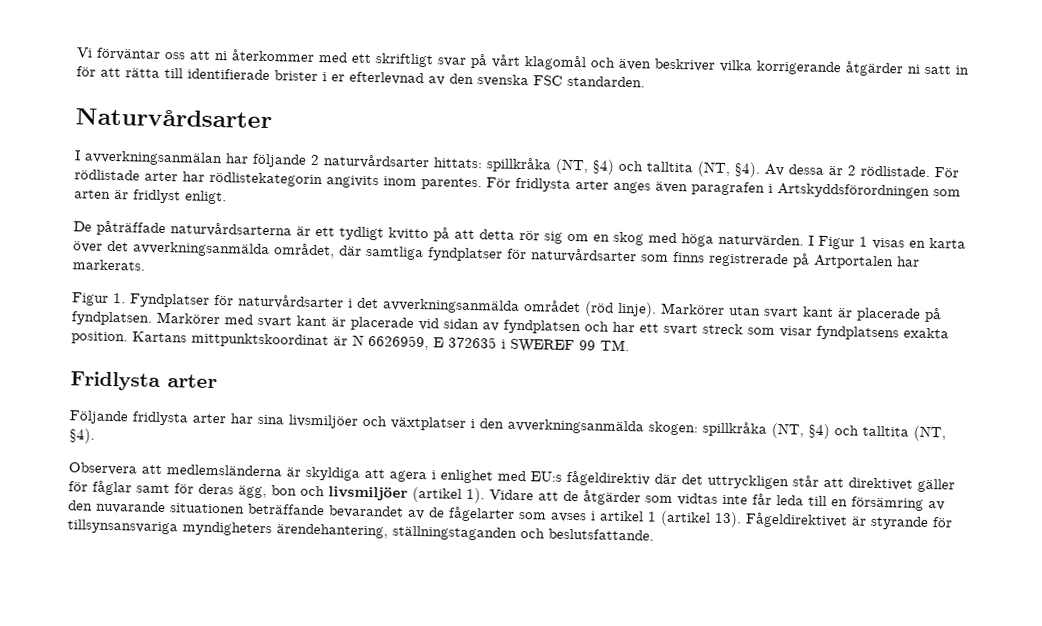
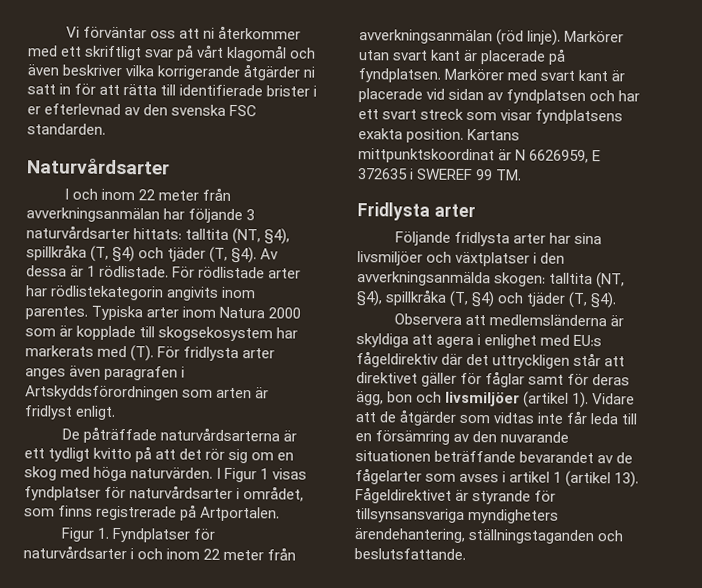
(81, 155) none -> [72,187,232,201] och inom 22 meter från
[310,154,320,166] 2 -> [246,209,256,221] 3
[486,157,730,178] spillkråka (NT, §4) och talltita (NT, -> [185,227,291,245] [26,244,229,263] talltita (NT, §4), spillkråka (T, §4) och tjäder (T,
[847,165,856,176] 2 -> [87,265,97,277] 1
(482, 184) none -> [91,305,302,321] [25,325,299,342] [25,345,155,362] Typiska arter inom Natura 2000 som är kopplade till skogsekosystem har markerats med (T).
[479,229,515,240] detta -> [179,448,203,460] det
[909,237,966,249] [73,240,424,261] en karta över det avverkningsanmälda området, där samtliga -> (308, 474) none
(637, 256) none -> [236,486,305,502] i området,
[813,254,920,270] [72,259,145,271] Artportalen har markerats. -> [200,506,281,522] Artportalen.
[357,297,581,314] det avverkningsanmälda området -> [137,547,297,561] [359,29,493,45] och inom 22 meter från avverkningsanmälan
[702,421,946,442] spillkråka (NT, §4) och talltita (NT, -> [549,272,626,289] [356,289,589,309] talltita (NT, §4), spillkråka (T, §4) och tjäder (T,

